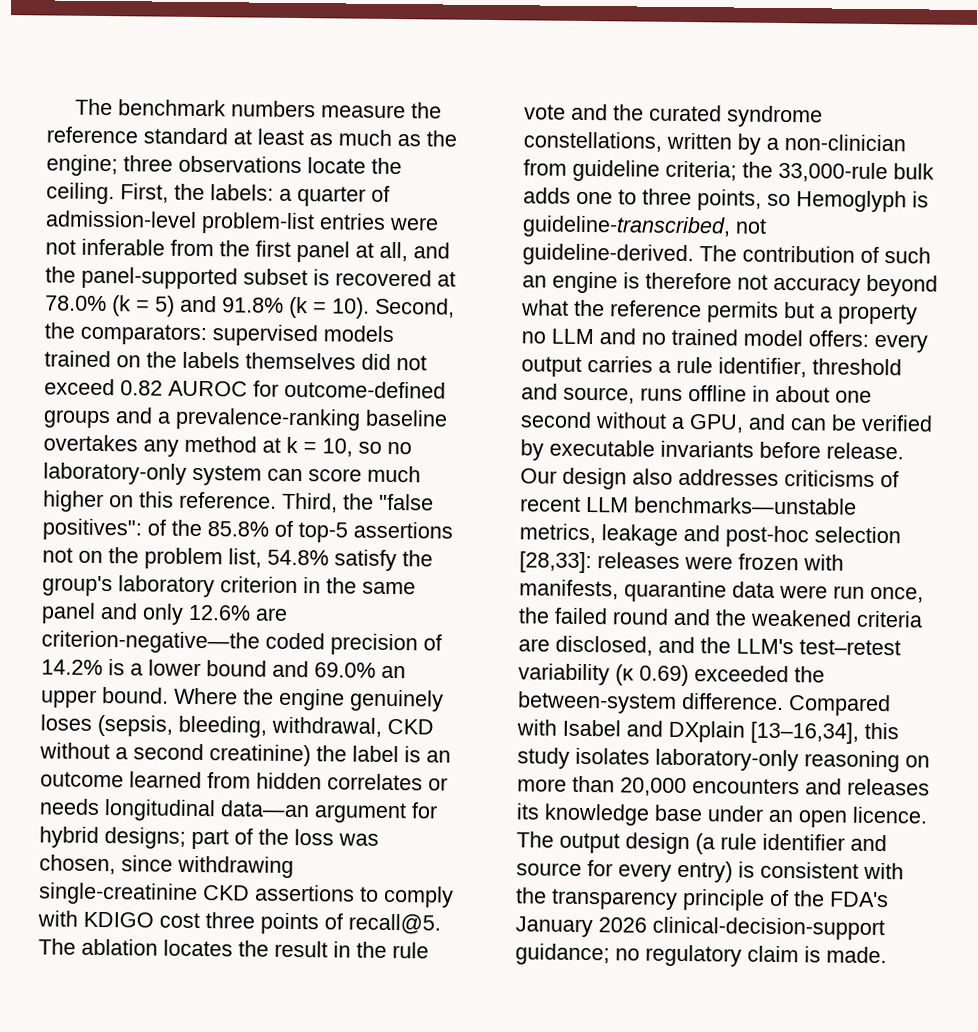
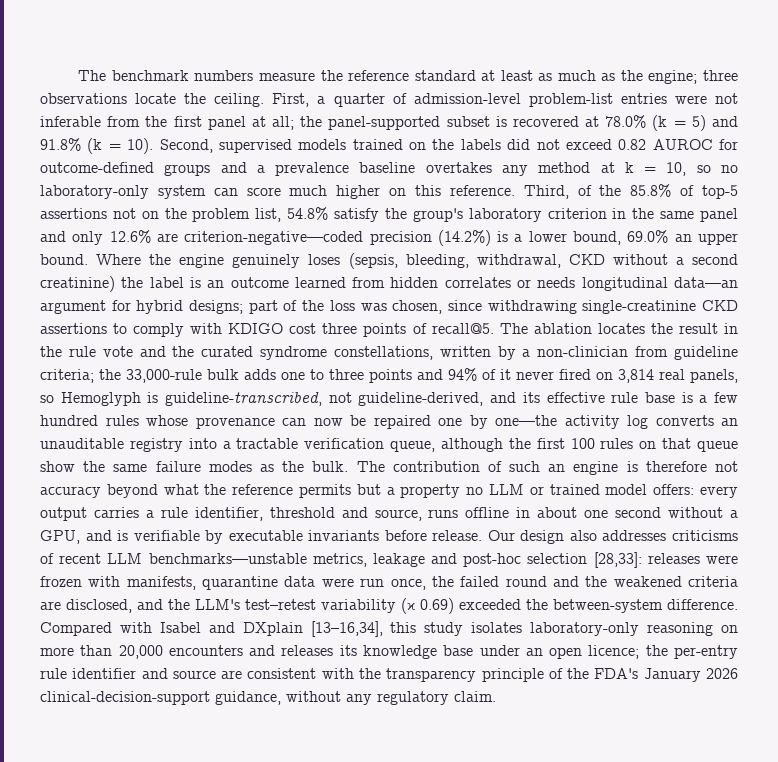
[174,183,274,201] the labels: -> (310, 100) none
[379,241,450,262] all, and -> [272,116,295,130] all;
[44,322,207,346] the comparators: -> (213, 146) none
[245,352,356,370] themselves -> (501, 144) none
[175,407,361,431] prevalence-ranking -> [275,162,350,176] prevalence
[343,493,434,511] [42,518,142,541] the "false positives": -> (569, 192) none
[41,630,442,656] [41,659,103,676] criterion-negative—the coded precision of 14.2% -> [184,230,491,246] criterion-negative—coded precision (14.2%)
[206,660,309,678] bound and -> [573,231,622,245] bound,
[697,189,762,211] points, -> [369,368,738,383] points and 94% of it never fired on 3,814 real panels,
[522,243,694,267] guideline-derived. -> [358,392,739,406] [40,415,738,429] [40,438,738,452] [40,461,349,472] guideline-derived, and its effective rule base is a few hundred rules whose provenance can now be repaired one by one—the activity log converts an unauditable registry into a tractable verification queue, although the first 100 rules on that queue show the same failure modes as the bulk.
[599,328,666,345] and no -> [529,486,544,495] or
[790,414,933,432] can be verified -> [117,530,200,541] is verifiable
[852,806,928,824] [516,831,887,855] [516,860,755,883] licence. The output design (a rule identifier and source for every entry) is -> [588,645,739,659] [40,668,243,679] licence; the per-entry rule identifier and source are
[515,943,887,967] guidance; no regulatory claim is made. -> [215,691,496,705] guidance, without any regulatory claim.

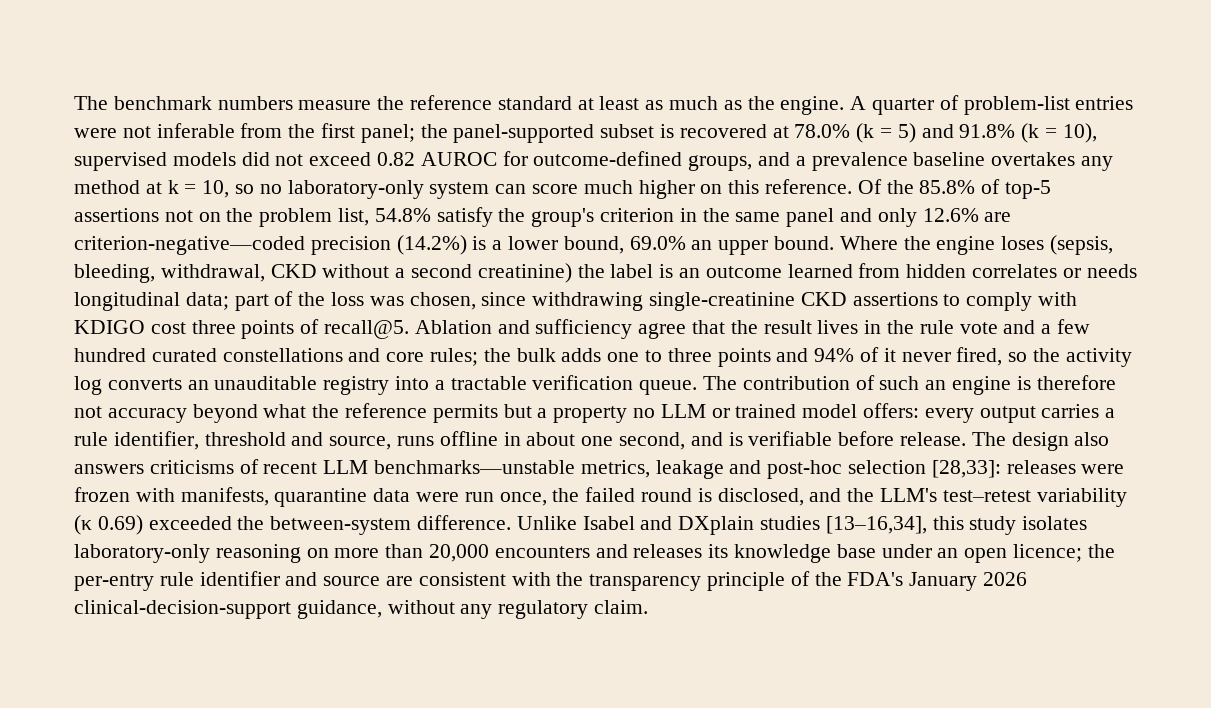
[648,70,739,84] [40,93,326,107] engine; three observations locate the ceiling. First, a -> [780,96,867,115] engine. A
[413,93,521,104] admission-level -> (959, 102) none
[207,116,295,130] panel at all; -> [360,124,415,143] panel;
[127,138,501,154] 10). Second, supervised models trained on the labels -> [1062,123,1097,143] [74,152,236,171] 10), supervised models
[164,164,211,176] groups -> [688,155,753,171] groups,
[523,185,592,199] Third, of -> [857,179,882,194] Of
[468,208,542,222] laboratory -> (595, 217) none
[232,254,301,268] genuinely -> (996, 245) none
[674,277,738,288] [40,300,244,314] data—an argument for hybrid designs; -> [185,292,229,310] data;
[499,323,645,334] The ablation locates -> [414,319,726,339] Ablation and sufficiency agree that
(718, 328) none -> [817,320,859,334] lives
[172,346,738,360] [40,369,202,383] the curated syndrome constellations, written by a non-clinician from guideline criteria; the 33,000-rule -> [1041,319,1091,334] [74,348,511,366] a few hundred curated constellations and core rules; the
[559,369,738,383] [40,392,739,406] [40,415,557,429] fired on 3,814 real panels, so Hemoglyph is guideline-transcribed, not guideline-derived, and its effective rule base is a few hundred rules whose provenance can now be repaired one by one—the -> [956,347,1061,366] fired, so the
[390,438,738,452] [40,461,349,472] queue, although the first 100 rules on that queue show the same failure modes as the bulk. -> [639,380,698,395] queue.
[615,507,738,518] [40,530,380,544] second without a GPU, and is verifiable by executable invariants -> [619,431,833,450] second, and is verifiable
[487,530,515,541] Our -> [971,432,1006,446] The
[602,530,667,541] addresses -> [74,464,144,474] answers
[552,576,738,587] [40,601,61,610] and the weakened criteria are -> [697,488,712,502] is
[40,622,152,636] Compared with -> [516,516,577,530] Unlike
(303, 629) none -> [760,516,821,530] studies

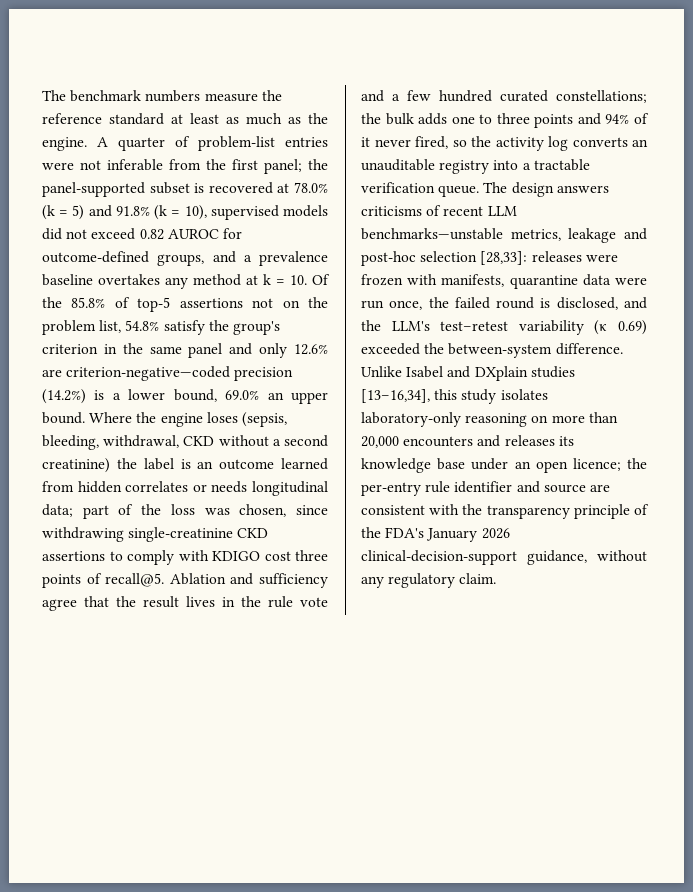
[202,179,853,199] 10, so no laboratory-only system can score much higher on this reference. -> [290,275,307,285] 10.
[222,348,479,366] constellations and core rules; -> [556,90,647,103] constellations;
[742,375,1116,395] [74,403,1116,423] [74,431,1110,451] contribution of such an engine is therefore not accuracy beyond what the reference permits but a property no LLM or trained model offers: every output carries a rule identifier, threshold and source, runs offline in about one second, and is verifiable before release. The design also -> [511,182,554,197] design

